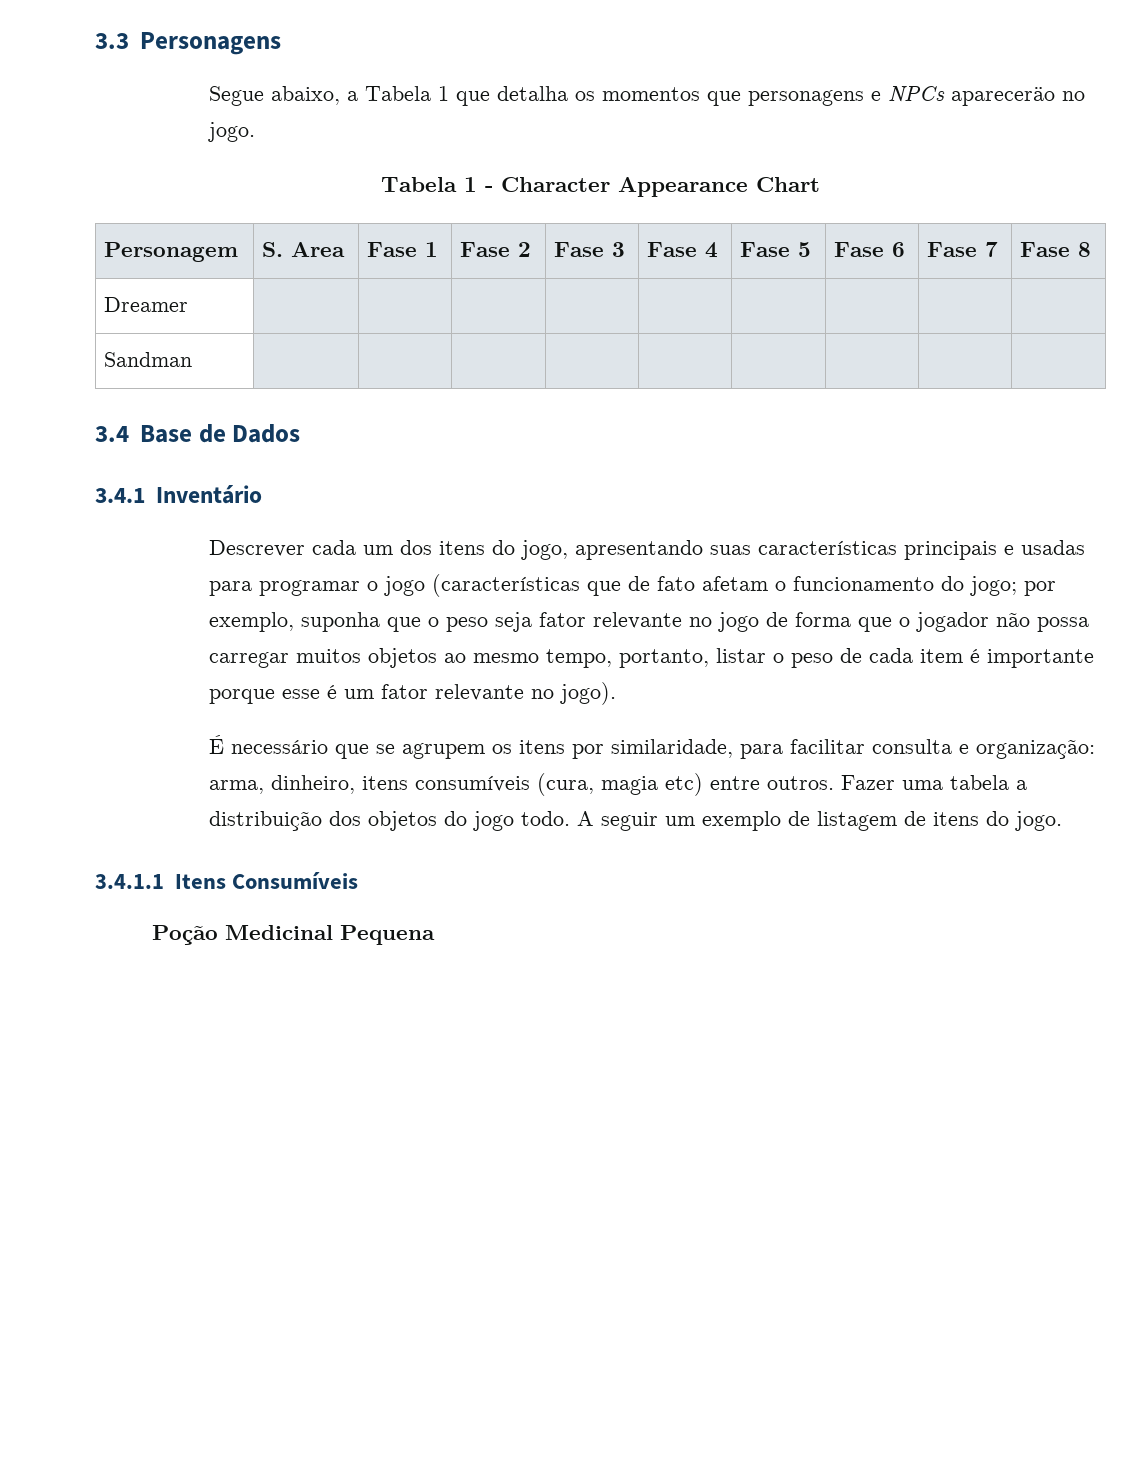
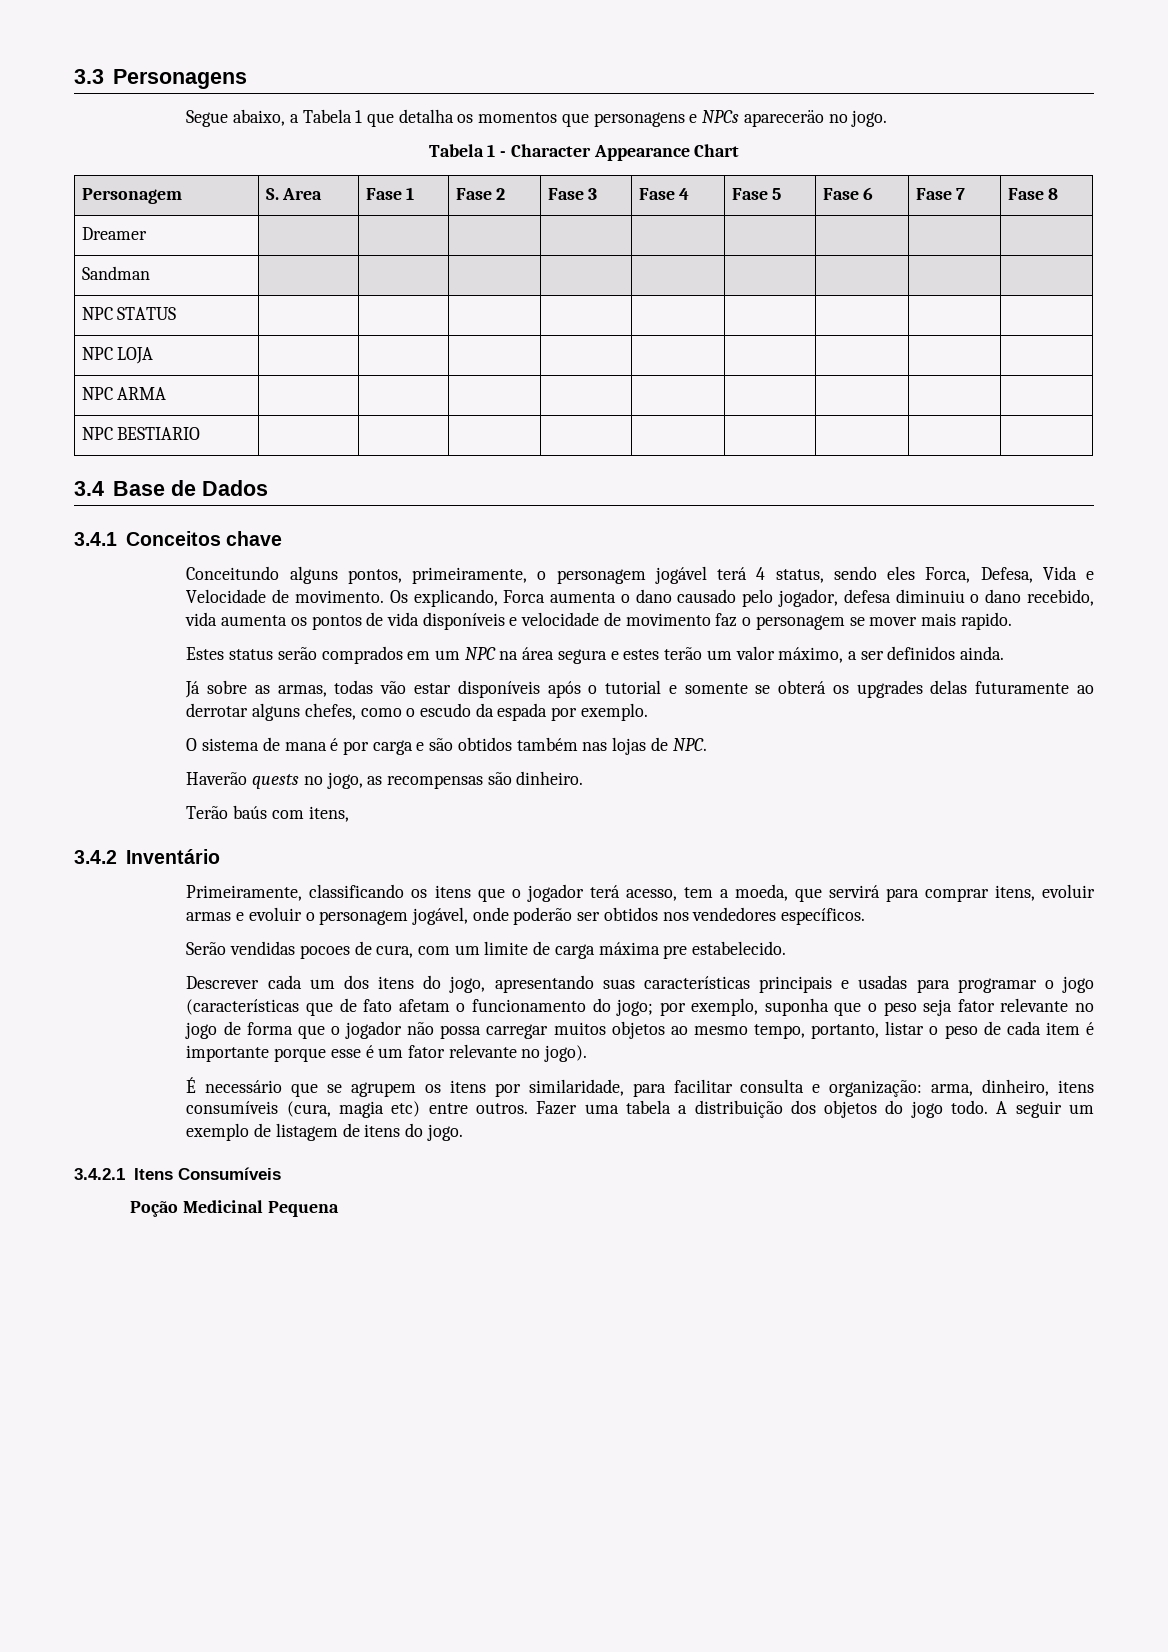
(193, 359) none -> [81,307,177,320] [81,347,154,364] [81,387,167,400] [81,427,201,440] // NPC STATUS | | | | | | | | | // NPC LOJA | | | | | | | | | // NPC ARMA | | | | | | | | | // NPC BESTIARIO | | | | | | | | |
[155,485,262,504] Inventário -> [125,531,283,546] [186,566,1094,584] [186,589,1095,607] [185,612,1012,630] [186,646,1005,664] [185,680,1094,698] [186,703,648,721] [186,737,707,755] [186,771,584,789] [186,805,349,822] [74,849,220,864] [186,884,1095,902] [186,907,866,925] [186,941,787,959] Conceitos chave // Conceitundo alguns pontos, primeiramente, o personagem jogável terá 4 status, sendo eles Forca, Defesa, Vida e Velocidade de movimento. Os explicando, Forca aumenta o dano causado pelo jogador, defesa diminuiu o dano recebido, vida aumenta os pontos de vida disponíveis e velocidade de movimento faz o personagem se mover mais rapido. // Estes status serão comprados em um NPC na área segura e estes terão um valor máximo, a ser definidos ainda. // Já sobre as armas, todas vão estar disponíveis após o tutorial e somente se obterá os upgrades delas futuramente ao derrotar alguns chefes, como o escudo da espada por exemplo. // O sistema de mana é por carga e são obtidos também nas lojas de NPC. // Haverão quests no jogo, as recompensas são dinheiro. // Terão baús com itens, // 3.4.2 Inventário // Primeiramente, classificando os itens que o jogador terá acesso, tem a moeda, que servirá para comprar itens, evoluir armas e evoluir o personagem jogável, onde poderão ser obtidos nos vendedores específicos. // Serão vendidas pocoes de cura, com um limite de carga máxima pre estabelecido.
[95,874,164,889] 3.4.1.1 -> [74,1168,125,1180] 3.4.2.1

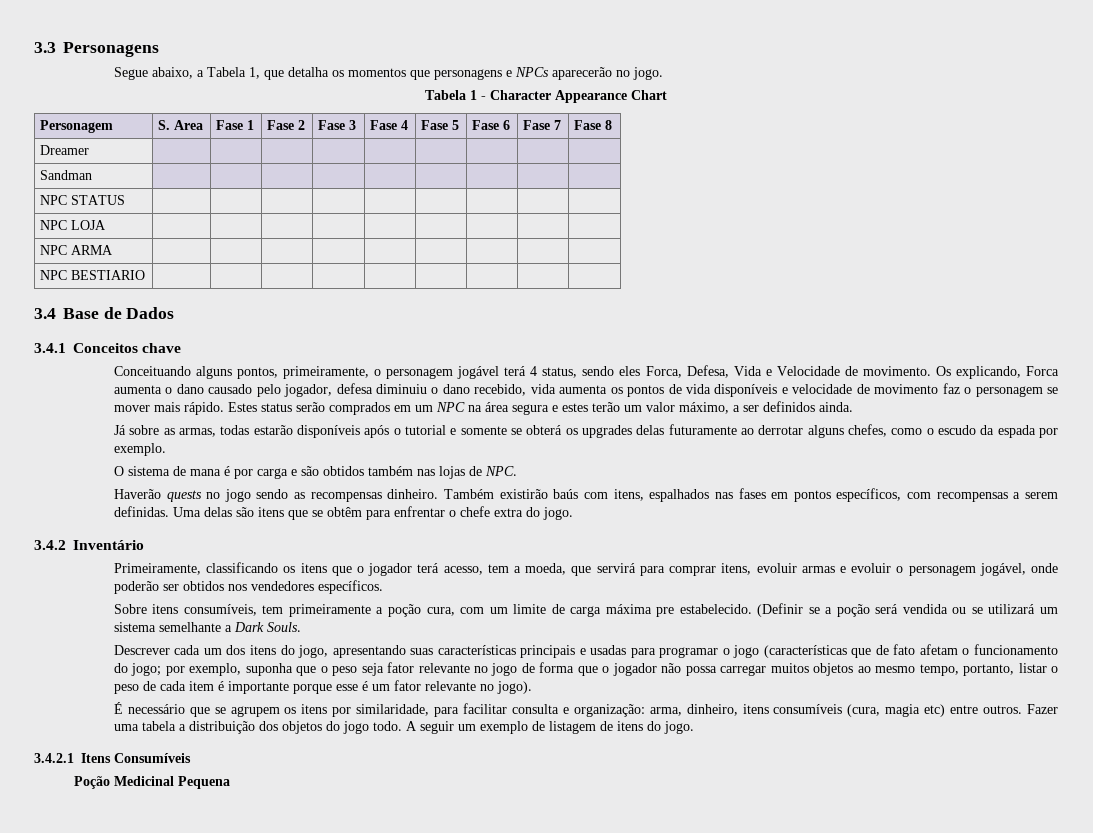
[355,110,363,123] 1 -> [248,67,260,79] 1,
[743,110,824,127] apareceräo -> [551,67,612,80] aparecerão
[186,566,280,580] Conceitundo -> [113,366,191,376] Conceituando
[960,612,1012,630] rapido. // -> [183,402,224,415] rápido.
[380,681,452,694] vão estar -> [253,425,293,435] estarão
[326,772,363,789] jogo, -> [224,489,289,502] jogo sendo
[487,772,512,785] são -> (382, 497) none
[186,806,229,819] // Terão -> [444,489,548,499] Também existirão
(349, 814) none -> [649,488,1058,502] [113,506,573,520] espalhados nas fases em pontos específicos, com recompensas a serem definidas. Uma delas são itens que se obtêm para enfrentar o chefe extra do jogo.
[186,941,372,959] Serão vendidas pocoes de -> [113,604,422,617] Sobre itens consumíveis, tem primeiramente a poção
(787, 948) none -> [757,603,1058,617] [113,622,301,632] (Definir se a poção será vendida ou se utilizará um sistema semelhante a Dark Souls.

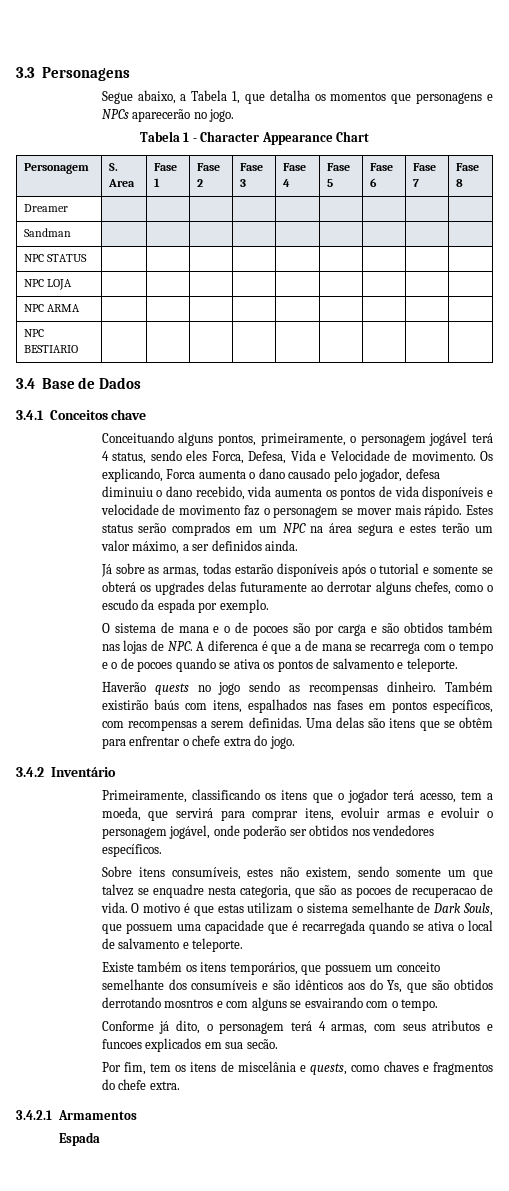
[223,466,230,476] é -> [213,622,311,636] e o de pocoes são
(517, 471) none -> [196,640,494,654] [101,658,458,672] A diferenca é que a de mana se recarrega com o tempo e o de pocoes quando se ativa os pontos de salvamento e teleporte.
[262,603,1058,617] [113,622,301,632] [113,644,1059,658] [113,662,1059,676] [113,680,532,694] [113,702,1058,717] [113,721,694,734] [34,753,191,763] [73,776,230,789] tem primeiramente a poção cura, com um limite de carga máxima pre estabelecido. (Definir se a poção será vendida ou se utilizará um sistema semelhante a Dark Souls. // Descrever cada um dos itens do jogo, apresentando suas características principais e usadas para programar o jogo (características que de fato afetam o funcionamento do jogo; por exemplo, suponha que o peso seja fator relevante no jogo de forma que o jogador não possa carregar muitos objetos ao mesmo tempo, portanto, listar o peso de cada item é importante porque esse é um fator relevante no jogo). // É necessário que se agrupem os itens por similaridade, para facilitar consulta e organização: arma, dinheiro, itens consumíveis (cura, magia etc) entre outros. Fazer uma tabela a distribuição dos objetos do jogo todo. A seguir um exemplo de listagem de itens do jogo. // 3.4.2.1 Itens Consumíveis // Poção Medicinal Pequena -> [247,866,494,880] [101,884,494,898] [100,902,493,916] [101,920,493,934] [101,938,244,952] [101,961,440,975] [101,979,493,993] [101,997,439,1011] [101,1020,493,1034] [101,1038,278,1052] [101,1061,493,1075] [101,1079,180,1090] [16,1110,137,1120] [58,1132,100,1146] estes não existem, sendo somente um que talvez se enquadre nesta categoria, que são as pocoes de recuperacao de vida. O motivo é que estas utilizam o sistema semelhante de Dark Souls, que possuem uma capacidade que é recarregada quando se ativa o local de salvamento e teleporte. // Existe também os itens temporários, que possuem um conceito semelhante dos consumíveis e são idênticos aos do Ys, que são obtidos derrotando mosntros e com alguns se esvairando com o tempo. // Conforme já dito, o personagem terá 4 armas, com seus atributos e funcoes explicados em sua secão. // Por fim, tem os itens de miscelânia e quests, como chaves e fragmentos do chefe extra. // 3.4.2.1 Armamentos // Espada

